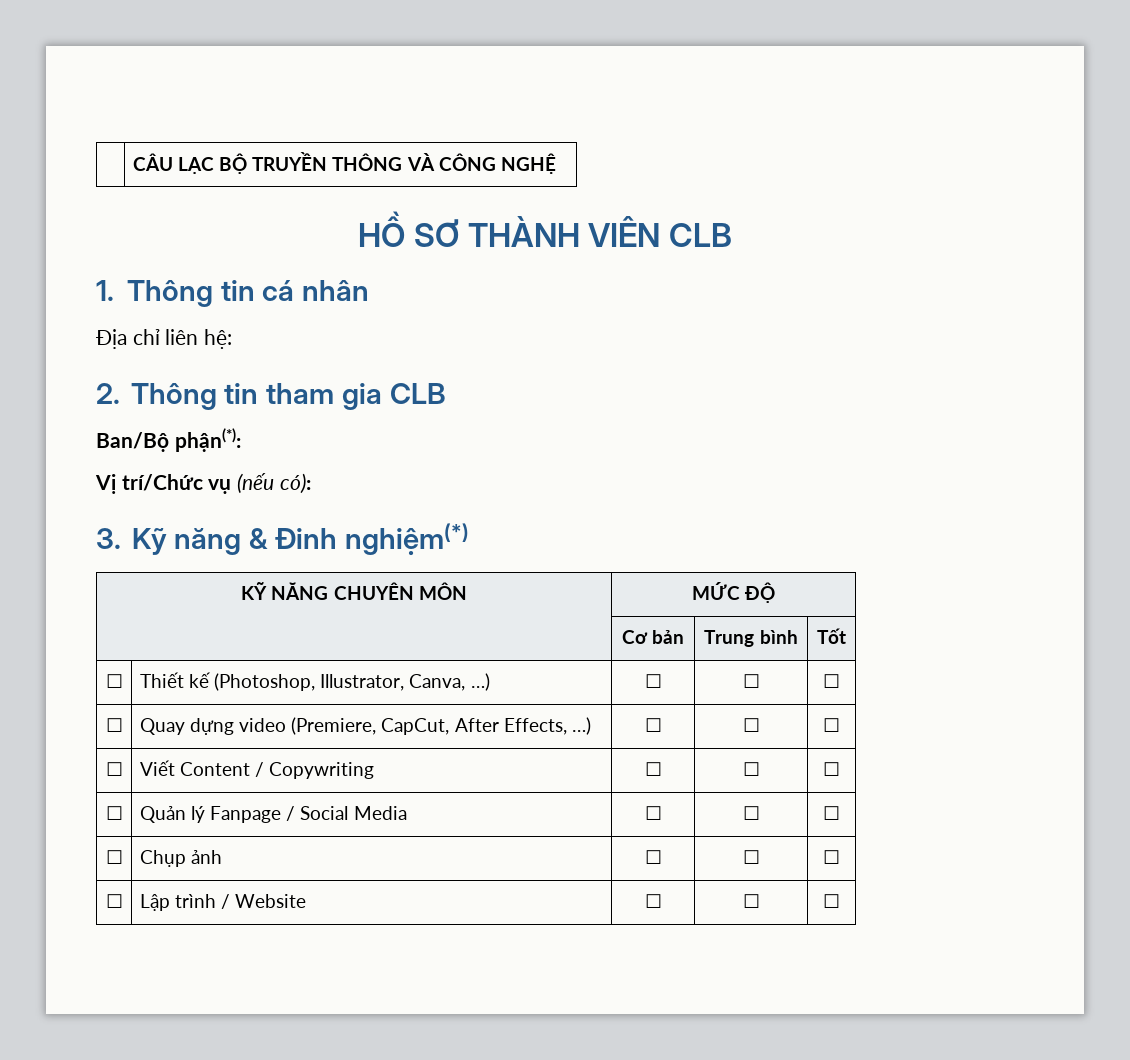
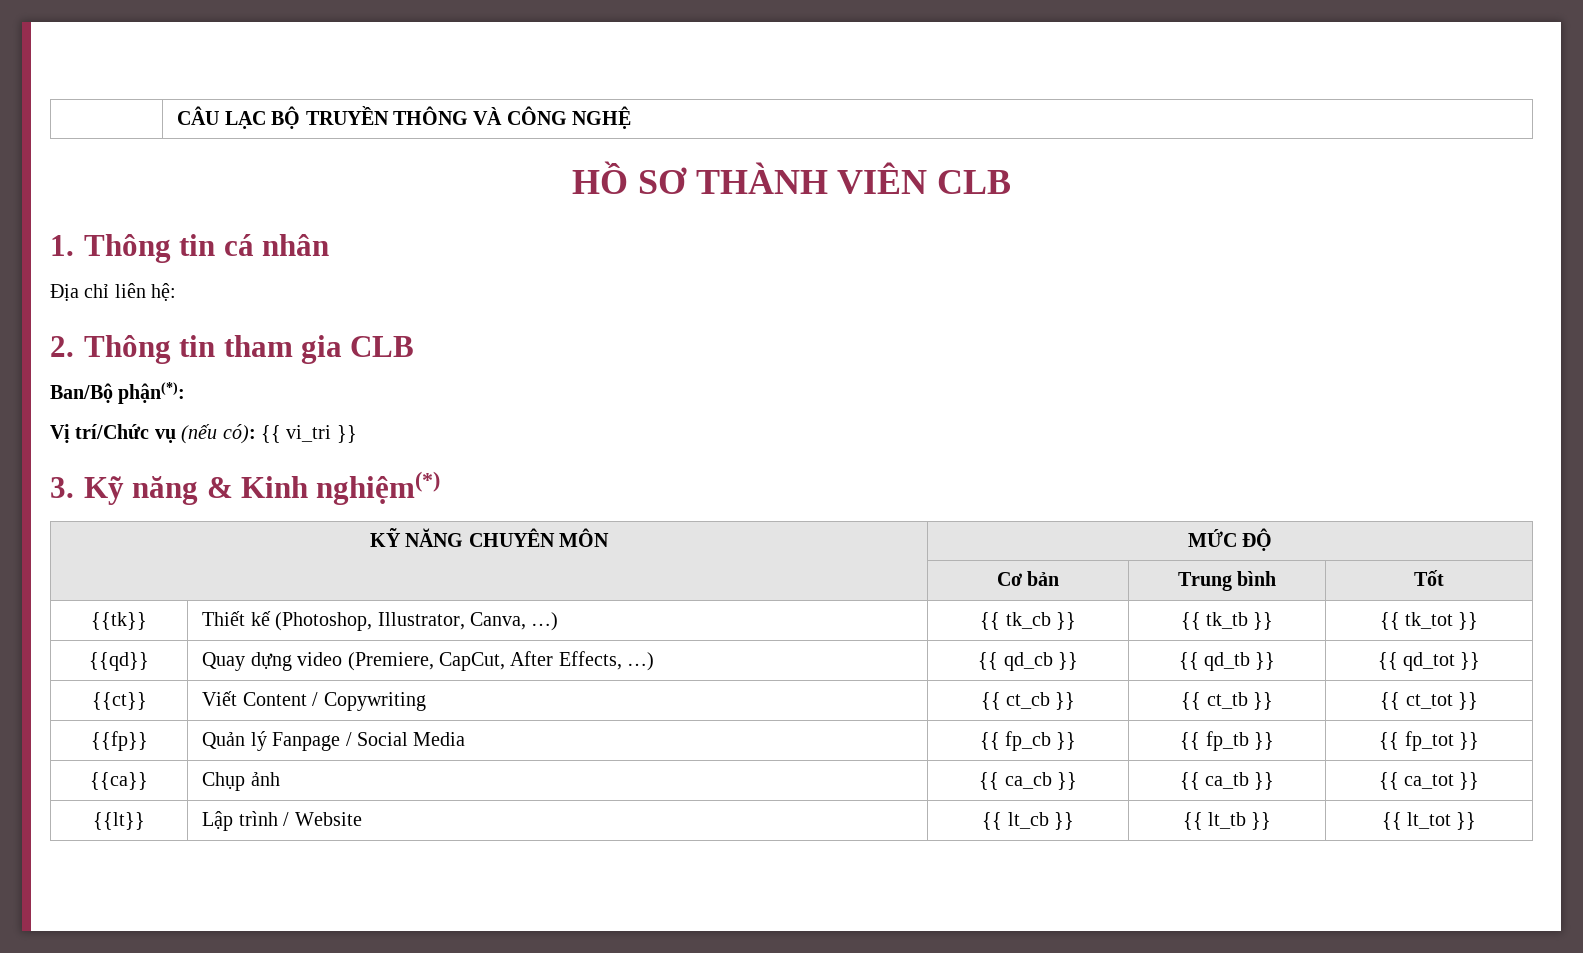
(311, 483) none -> [261,425,357,443] {{ vi_tri }}
[274,528,337,549] Đinh -> [241,476,309,498] Kinh
[105,674,123,688] ☐ -> [91,612,147,630] {{tk}}
[644,674,662,688] [742,674,760,688] [823,674,840,688] [105,718,123,732] ☐ | ☐ | ☐ // ☐ -> [980,612,1076,630] [1180,612,1274,630] [1379,612,1479,630] [89,652,149,671] {{ tk_cb }} | {{ tk_tb }} | {{ tk_tot }} // {{qd}}
[644,718,662,732] [742,718,760,732] [823,718,840,732] [105,762,123,776] [139,760,375,779] [644,762,662,776] [742,762,760,776] [823,762,840,776] [105,806,123,820] ☐ | ☐ | ☐ // ☐ | Viết Content / Copywriting | ☐ | ☐ | ☐ // ☐ -> [978,652,1078,671] [1178,652,1276,671] [1377,652,1481,671] [91,692,147,710] [202,691,426,711] [980,692,1076,710] [1181,692,1273,710] [1380,692,1478,710] [90,731,148,751] {{ qd_cb }} | {{ qd_tb }} | {{ qd_tot }} // {{ct}} | Viết Content / Copywriting | {{ ct_cb }} | {{ ct_tb }} | {{ ct_tot }} // {{fp}}
[644,806,662,820] [742,806,760,820] [823,806,840,820] [105,850,123,864] [139,850,222,867] [644,850,662,864] [742,850,760,864] [823,850,840,864] [105,894,123,908] [139,894,307,911] [644,894,662,908] [742,894,760,908] [823,894,840,908] ☐ | ☐ | ☐ // ☐ | Chụp ảnh | ☐ | ☐ | ☐ // ☐ | Lập trình / Website | ☐ | ☐ | ☐ -> [979,731,1077,751] [1180,731,1274,751] [1379,731,1479,751] [90,772,148,790] [202,772,280,791] [979,772,1077,790] [1179,772,1275,790] [1378,772,1480,790] [93,812,145,830] [202,811,362,831] [982,812,1074,830] [1182,812,1272,830] [1381,812,1477,830] {{ fp_cb }} | {{ fp_tb }} | {{ fp_tot }} // {{ca}} | Chụp ảnh | {{ ca_cb }} | {{ ca_tb }} | {{ ca_tot }} // {{lt}} | Lập trình / Website | {{ lt_cb }} | {{ lt_tb }} | {{ lt_tot }}

